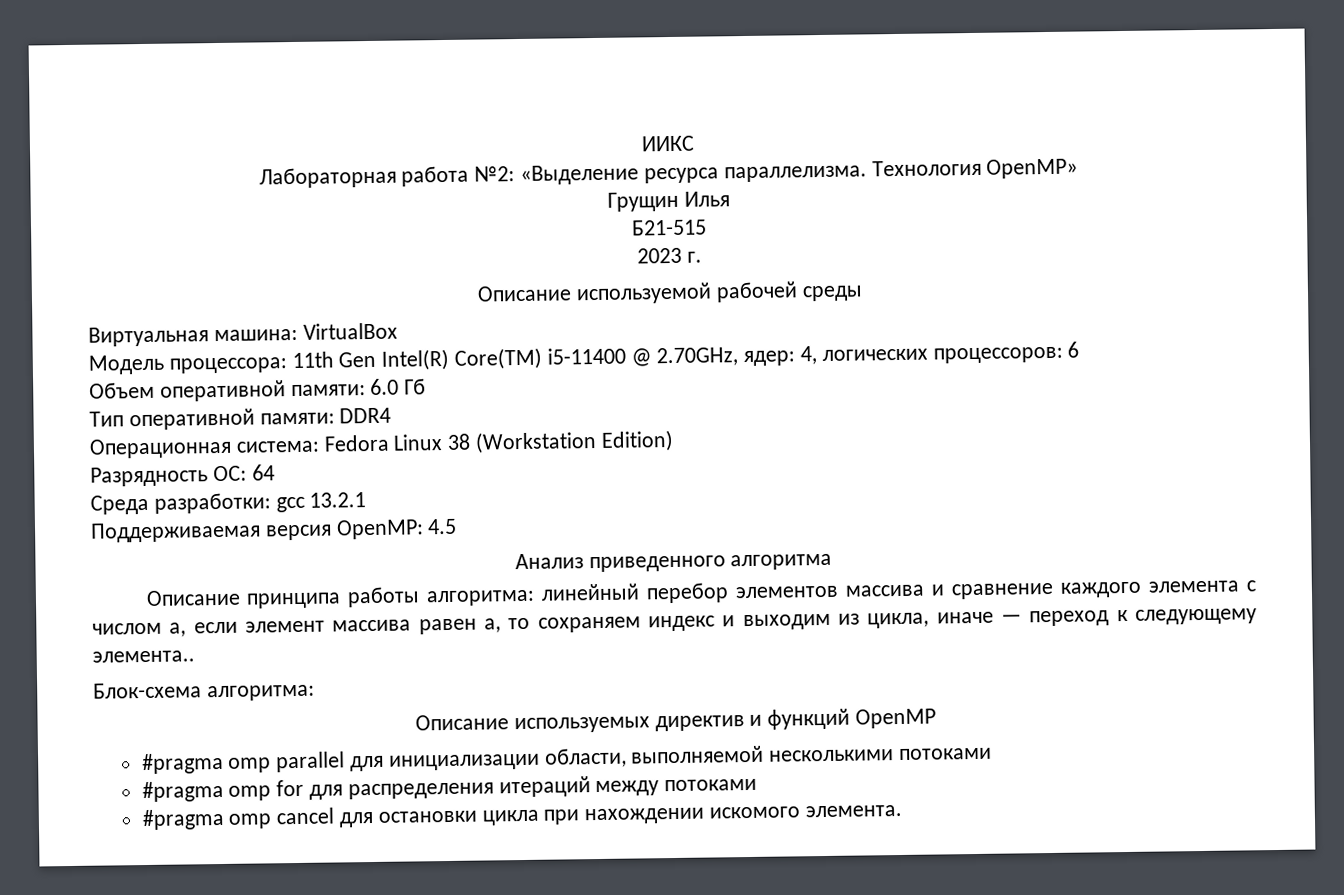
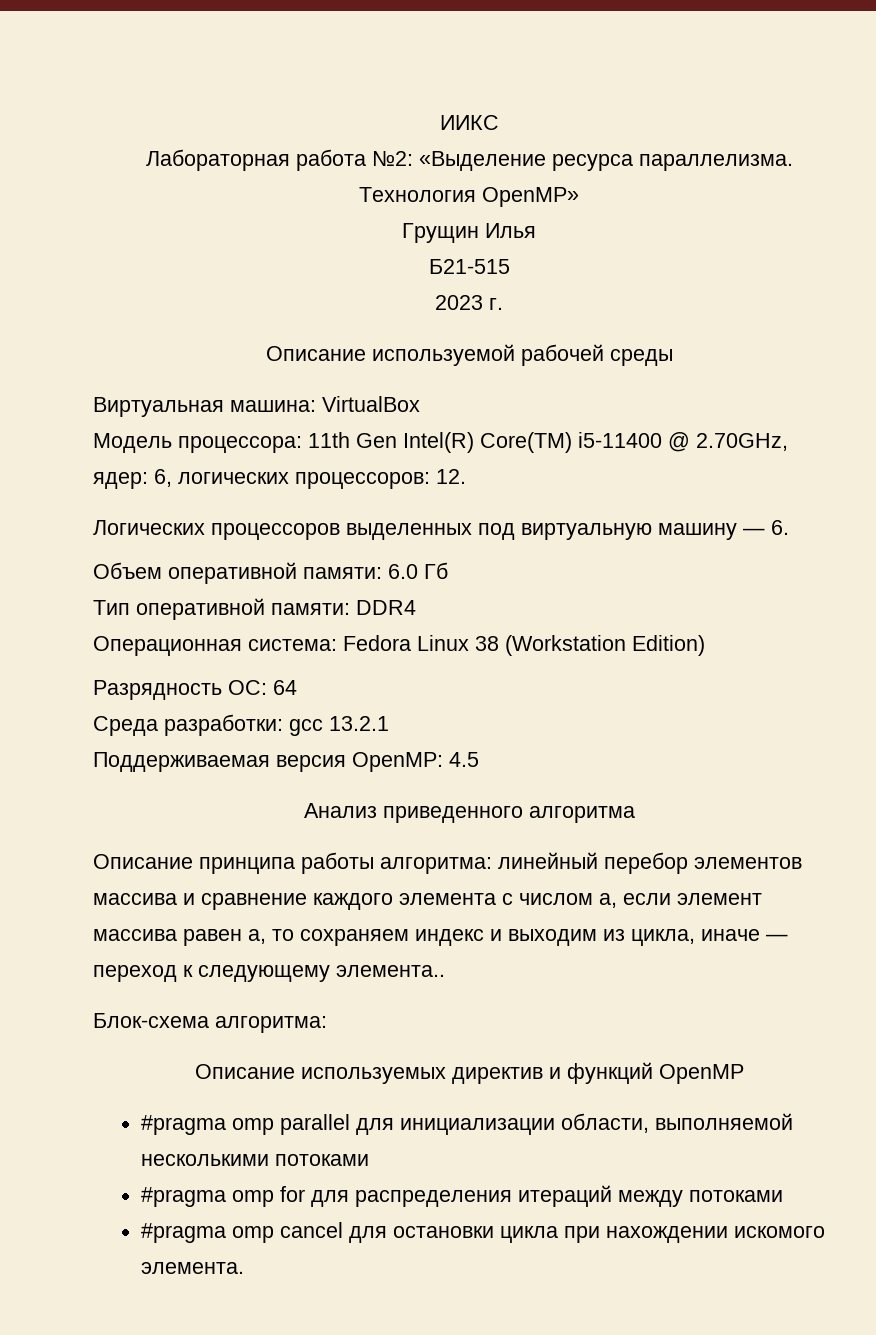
[800,346,818,365] 4, -> [154,469,172,487] 6,
[1067,341,1080,358] 6 -> [436,469,466,484] [93,520,789,540] 12. // Логических процессоров выделенных под виртуальную машину — 6.

